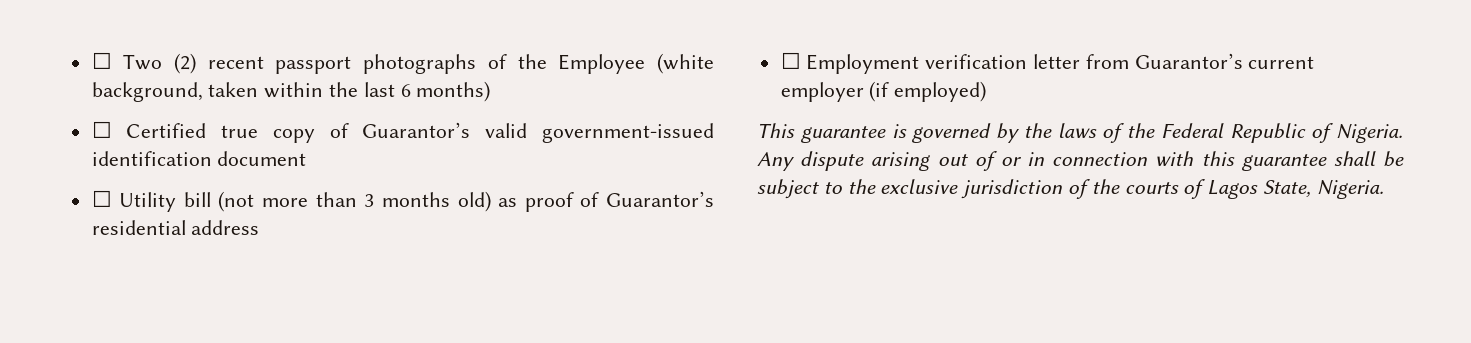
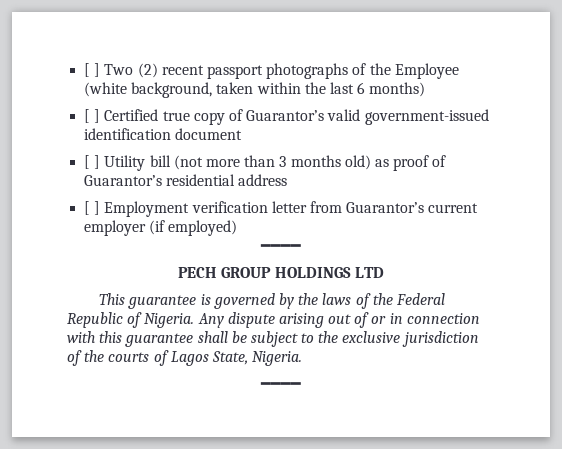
[91,52,112,69] ☐ -> [84,63,101,77] [ ]
[91,121,112,138] ☐ -> [84,109,101,123] [ ]
[91,190,112,207] ☐ -> [84,155,101,169] [ ]
[780,52,801,69] ☐ -> [84,201,101,215] [ ]
(987, 91) none -> [260,244,301,251] [178,267,384,278] // ━━━━ // PECH GROUP HOLDINGS LTD
(1384, 189) none -> [260,382,301,389] // ━━━━

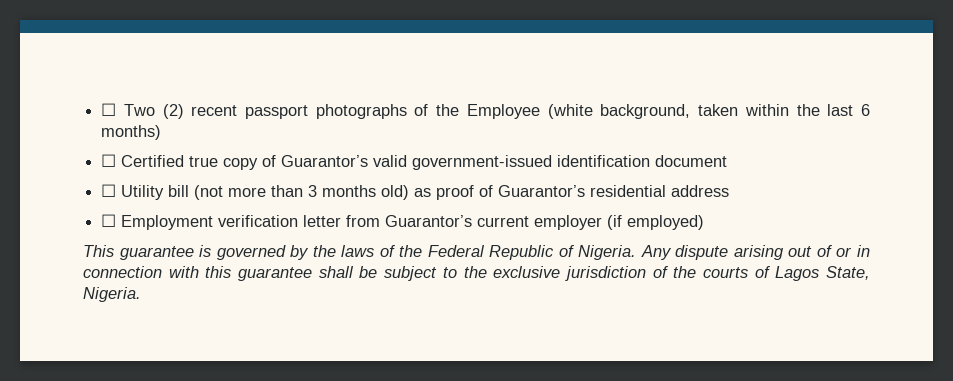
[84,63,101,77] [ ] -> [101,103,117,116] ☐
[84,109,101,123] [ ] -> [101,154,117,167] ☐
[84,155,101,169] [ ] -> [101,184,117,197] ☐
[84,201,101,215] [ ] -> [101,214,117,227] ☐
[260,244,301,251] [178,267,384,278] // ━━━━ // PECH GROUP HOLDINGS LTD -> (705, 222) none
[260,382,301,389] // ━━━━ -> (141, 294) none

